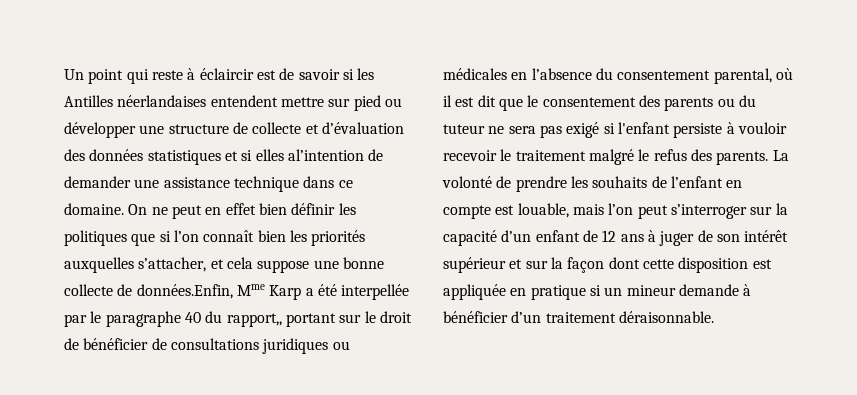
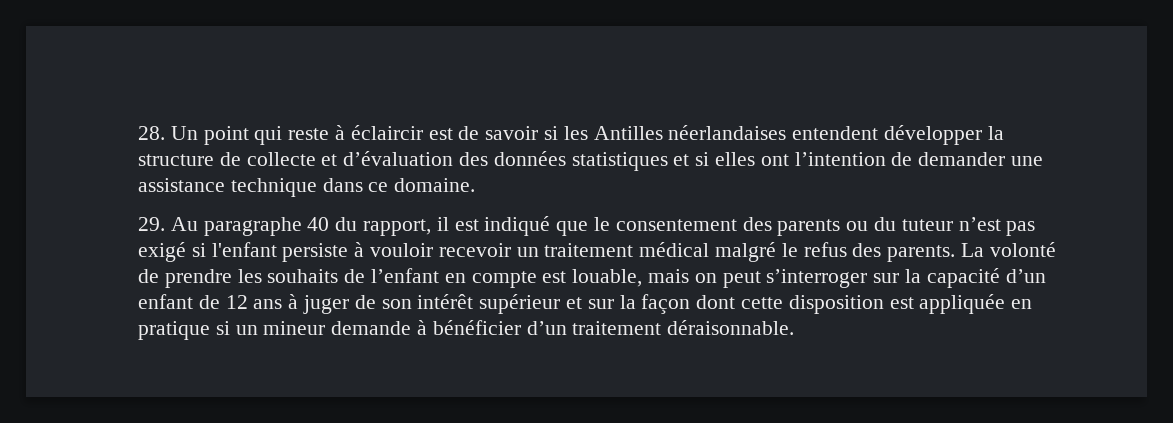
(64, 74) none -> [138,126,165,140] 28.
[280,95,402,111] [64,122,165,138] mettre sur pied ou développer une -> [884,125,1004,145] développer la
[287,149,364,161] al’intention -> [760,152,886,166] ont l’intention
[128,203,356,219] [64,230,366,246] [64,257,384,273] [64,284,410,300] [64,311,412,327] [64,338,350,354] [443,68,793,84] On ne peut en effet bien définir les politiques que si l’on connaît bien les priorités auxquelles s’attacher, et cela suppose une bonne collecte de données.Enfin, Mme Karp a été interpellée par le paragraphe 40 du rapport,, portant sur le droit de bénéficier de consultations juridiques ou médicales en l’absence du consentement parental, où -> [138,217,432,236] // 29. Au paragraphe 40 du rapport,
[477,95,496,107] dit -> [484,216,551,236] indiqué
[488,126,536,134] ne sera -> [958,217,1001,231] n’est
[500,149,586,161] le traitement -> [516,242,710,257] un traitement médical
[608,203,634,215] l’on -> [694,273,717,283] on

